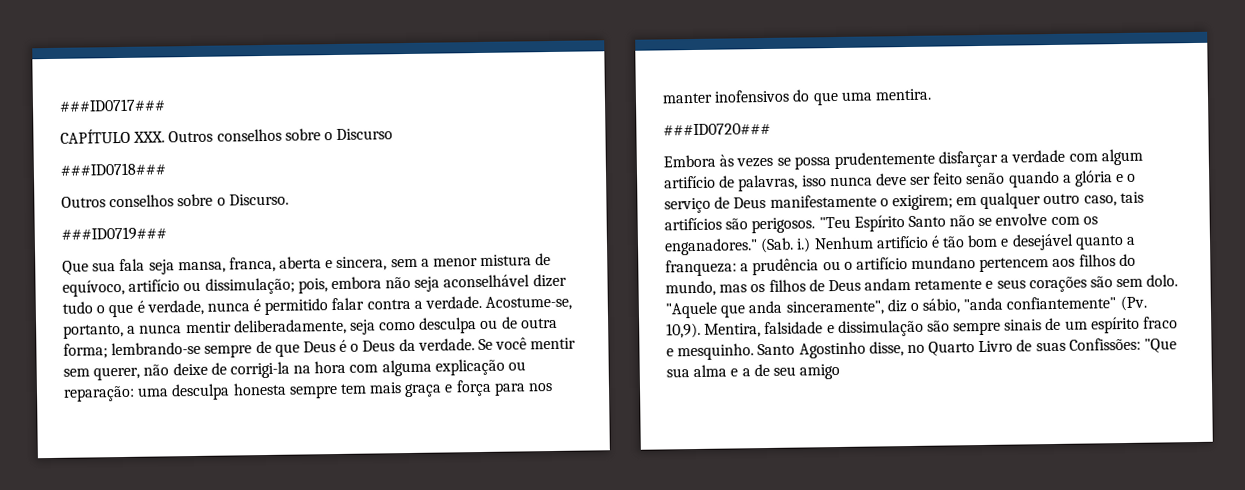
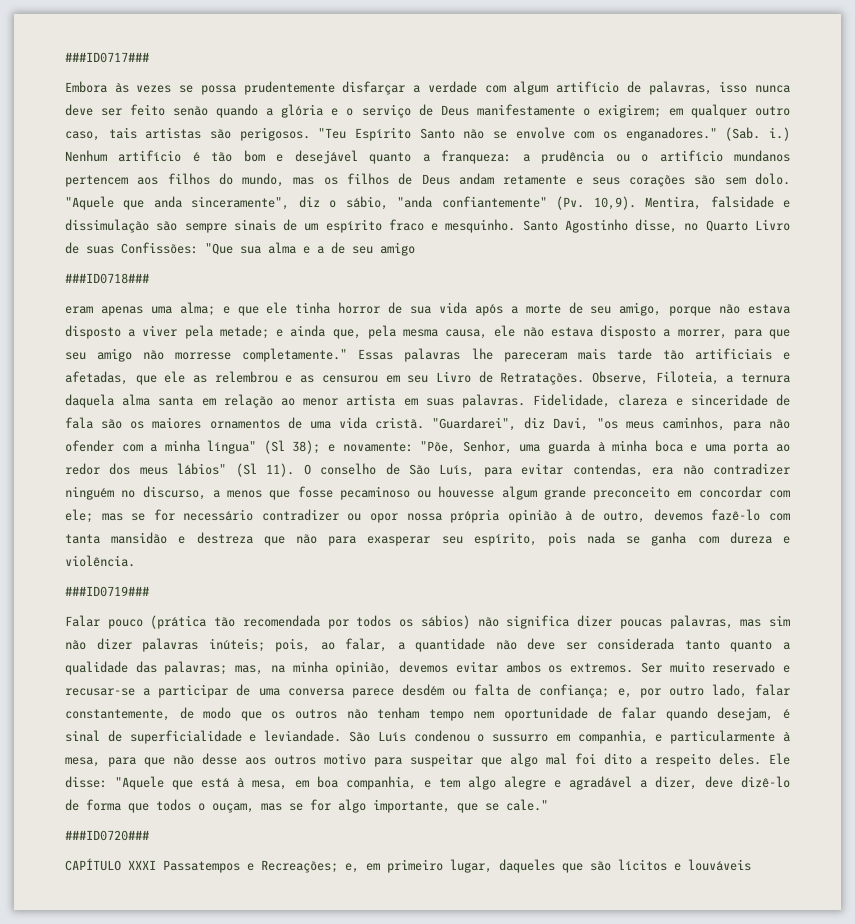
[60,128,394,144] [60,162,166,176] [61,193,289,208] [61,226,167,241] [62,252,552,275] [62,273,567,297] [62,295,573,318] [63,316,558,339] [63,337,577,359] [63,358,527,381] [63,379,554,402] [662,88,932,106] [663,122,771,136] // CAPÍTULO XXX. Outros conselhos sobre o Discurso // ###ID0718### // Outros conselhos sobre o Discurso. // ###ID0719### // Que sua fala seja mansa, franca, aberta e sincera, sem a menor mistura de equívoco, artifício ou dissimulação; pois, embora não seja aconselhável dizer tudo o que é verdade, nunca é permitido falar contra a verdade. Acostume-se, portanto, a nunca mentir deliberadamente, seja como desculpa ou de outra forma; lembrando-se sempre de que Deus é o Deus da verdade. Se você mentir sem querer, não deixe de corrigi-la na hora com alguma explicação ou reparação: uma desculpa honesta sempre tem mais graça e força para nos manter inofensivos do que uma mentira. // ###ID0720### -> (149, 57) none
[664,217,722,231] artifícios -> [145,127,202,139] artistas
[911,256,977,269] mundano -> [734,150,790,162] mundanos
(841, 371) none -> [65,273,149,284] [65,302,790,316] [65,325,790,339] [65,348,791,362] [65,371,790,385] [65,394,790,408] [65,417,790,431] [65,440,790,454] [65,463,790,477] [65,486,790,500] [65,509,790,523] [65,532,790,546] [65,555,135,567] [65,586,149,597] [65,615,791,629] [65,638,790,652] [65,661,791,675] [65,684,790,698] [65,707,791,721] [65,730,791,744] [65,753,790,767] [65,776,790,790] [65,799,548,813] [65,830,149,841] [65,858,751,873] // ###ID0718### // eram apenas uma alma; e que ele tinha horror de sua vida após a morte de seu amigo, porque não estava disposto a viver pela metade; e ainda que, pela mesma causa, ele não estava disposto a morrer, para que seu amigo não morresse completamente." Essas palavras lhe pareceram mais tarde tão artificiais e afetadas, que ele as relembrou e as censurou em seu Livro de Retratações. Observe, Filoteia, a ternura daquela alma santa em relação ao menor artista em suas palavras. Fidelidade, clareza e sinceridade de fala são os maiores ornamentos de uma vida cristã. "Guardarei", diz Davi, "os meus caminhos, para não ofender com a minha língua" (Sl 38); e novamente: "Põe, Senhor, uma guarda à minha boca e uma porta ao redor dos meus lábios" (Sl 11). O conselho de São Luís, para evitar contendas, era não contradizer ninguém no discurso, a menos que fosse pecaminoso ou houvesse algum grande preconceito em concordar com ele; mas se for necessário contradizer ou opor nossa própria opinião à de outro, devemos fazê-lo com tanta mansidão e destreza que não para exasperar seu espírito, pois nada se ganha com dureza e violência. // ###ID0719### // Falar pouco (prática tão recomendada por todos os sábios) não significa dizer poucas palavras, mas sim não dizer palavras inúteis; pois, ao falar, a quantidade não deve ser considerada tanto quanto a qualidade das palavras; mas, na minha opinião, devemos evitar ambos os extremos. Ser muito reservado e recusar-se a participar de uma conversa parece desdém ou falta de confiança; e, por outro lado, falar constantemente, de modo que os outros não tenham tempo nem oportunidade de falar quando desejam, é sinal de superficialidade e leviandade. São Luís condenou o sussurro em companhia, e particularmente à mesa, para que não desse aos outros motivo para suspeitar que algo mal foi dito a respeito deles. Ele disse: "Aquele que está à mesa, em boa companhia, e tem algo alegre e agradável a dizer, deve dizê-lo de forma que todos o ouçam, mas se for algo importante, que se cale." // ###ID0720### // CAPÍTULO XXXI Passatempos e Recreações; e, em primeiro lugar, daqueles que são lícitos e louváveis

